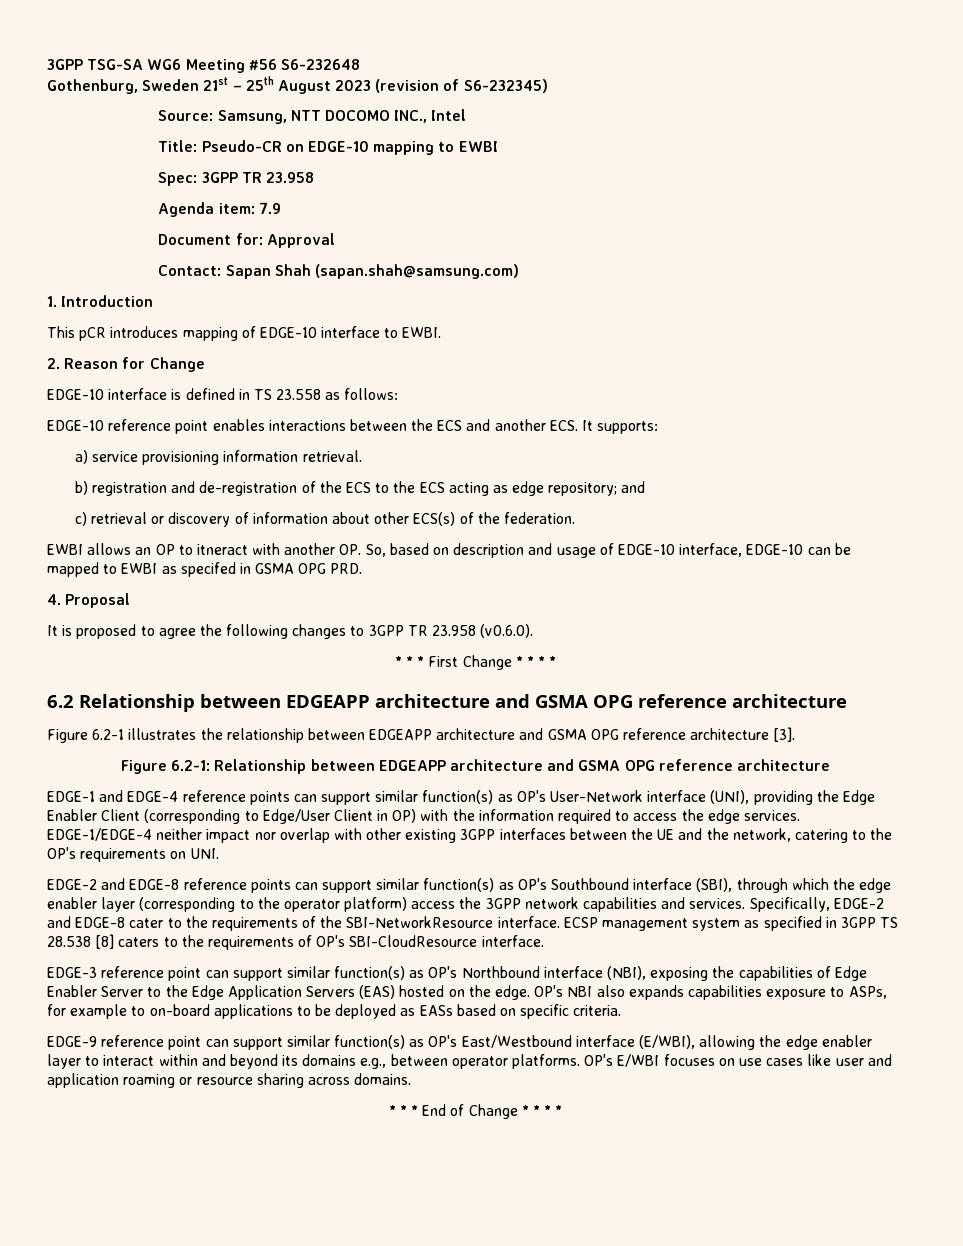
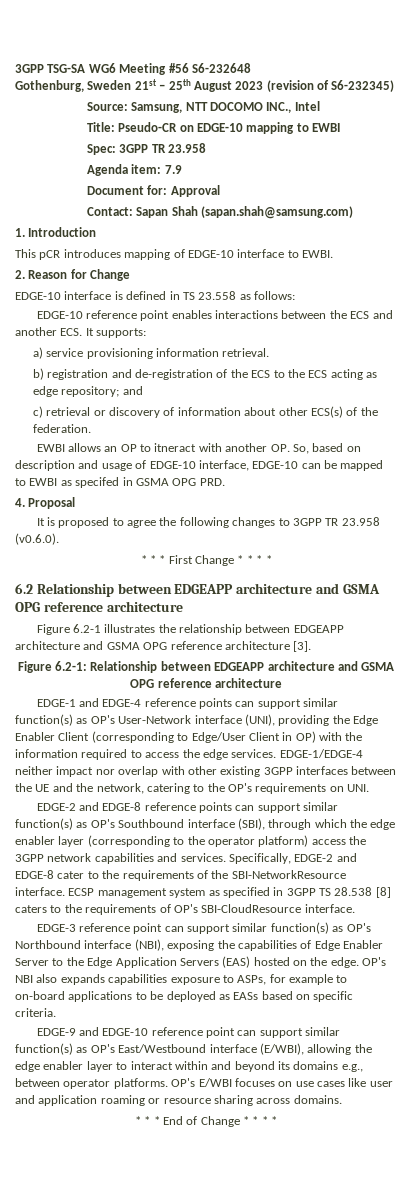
(97, 1041) none -> [78,1027,149,1036] and EDGE-10

